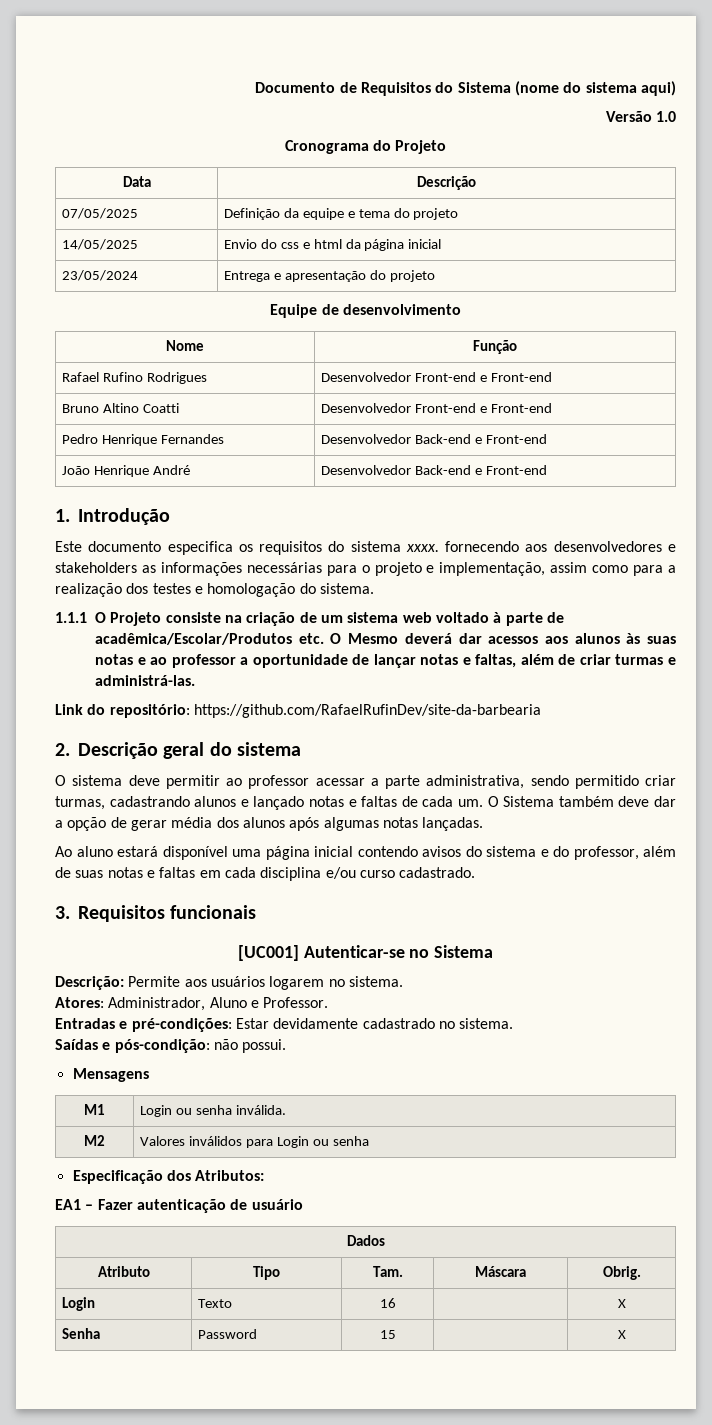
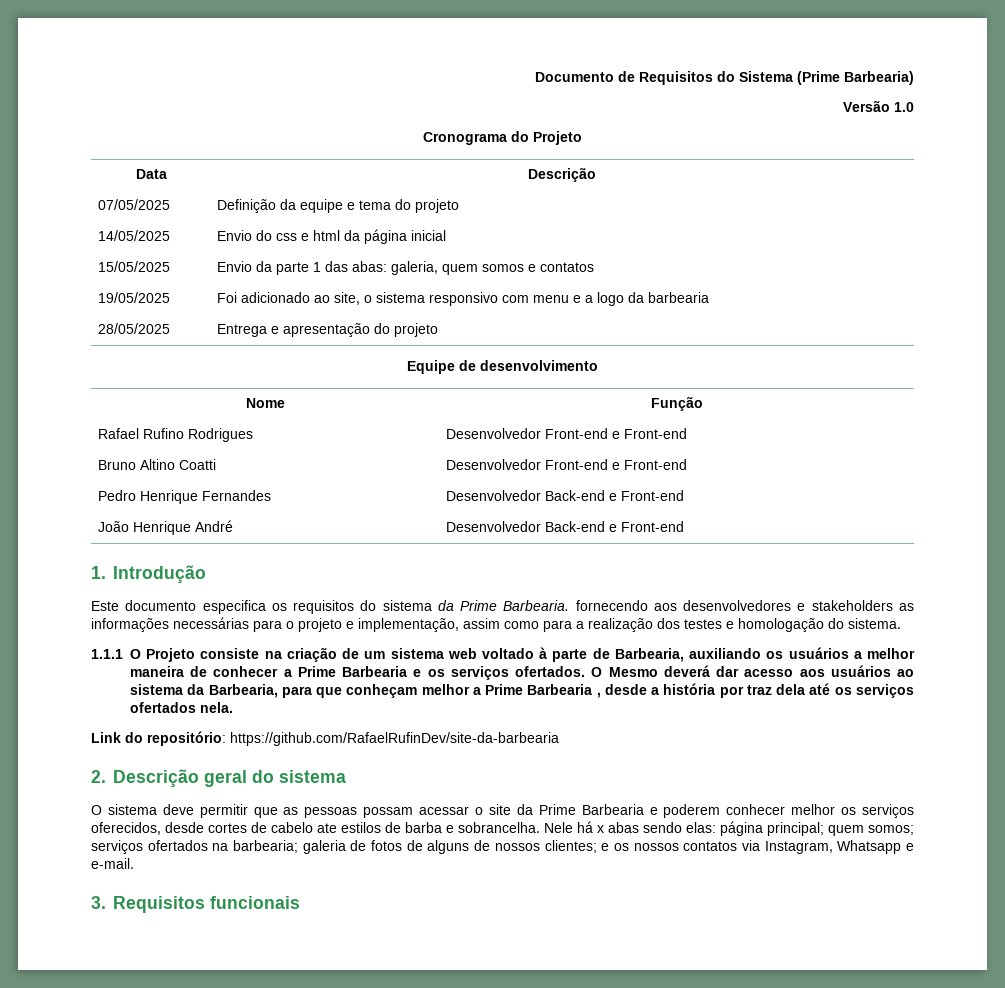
[515,81,676,96] (nome do sistema aqui) -> [797,71,914,85] (Prime Barbearia)
[61,270,138,281] 23/05/2024 -> [98,261,171,272] [217,261,595,275] [98,292,171,303] [217,292,710,306] [98,323,171,334] 15/05/2025 | Envio da parte 1 das abas: galeria, quem somos e contatos // 19/05/2025 | Foi adicionado ao site, o sistema responsivo com menu e a logo da barbearia // 28/05/2025
[405,544,439,552] xxxx. -> [437,600,570,611] da Prime Barbearia.
[95,633,676,645] [95,654,676,668] [95,675,195,686] acadêmica/Escolar/Produtos etc. O Mesmo deverá dar acessos aos alunos às suas notas e ao professor a oportunidade de lançar notas e faltas, além de criar turmas e administrá-las. -> [614,647,915,662] [130,665,915,680] [130,683,915,698] [130,702,233,713] Barbearia, auxiliando os usuários a melhor maneira de conhecer a Prime Barbearia e os serviços ofertados. O Mesmo deverá dar acesso aos usuários ao sistema da Barbearia, para que conheçam melhor a Prime Barbearia , desde a história por traz dela até os serviços ofertados nela.
[226,775,676,789] [55,796,677,810] [55,817,484,831] [55,846,676,860] [55,867,476,881] [55,905,257,922] [237,945,494,961] [55,976,403,990] [55,997,329,1011] [55,1018,514,1032] [55,1039,287,1053] [72,1068,149,1082] [84,1104,105,1115] [139,1105,286,1117] [84,1135,105,1146] [139,1136,369,1148] [72,1170,265,1184] [55,1199,303,1213] [346,1235,385,1246] [97,1266,150,1277] [253,1266,280,1280] [372,1266,403,1277] [475,1266,526,1277] [602,1266,641,1280] [61,1297,95,1311] [197,1299,232,1308] [379,1298,396,1308] [617,1299,626,1308] [61,1328,100,1339] [197,1329,257,1339] [379,1330,396,1339] [617,1330,626,1339] ao professor acessar a parte administrativa, sendo permitido criar turmas, cadastrando alunos e lançado notas e faltas de cada um. O Sistema também deve dar a opção de gerar média dos alunos após algumas notas lançadas. // Ao aluno estará disponível uma página inicial contendo avisos do sistema e do professor, além de suas notas e faltas em cada disciplina e/ou curso cadastrado. // 3. Requisitos funcionais // [UC001] Autenticar-se no Sistema // Descrição: Permite aos usuários logarem no sistema. // Atores: Administrador, Aluno e Professor. // Entradas e pré-condições: Estar devidamente cadastrado no sistema. // Saídas e pós-condição: não possui. // Mensagens // M1 | Login ou senha inválida. // M2 | Valores inválidos para Login ou senha // Especificação dos Atributos: // EA1 – Fazer autenticação de usuário // Dados // Atributo | Tipo | Tam. | Máscara | Obrig. // Login | Texto | 16 | | X // Senha | Password | 15 | | X -> [253,804,915,818] [91,821,914,836] [91,840,915,854] [91,858,134,869] [91,896,300,913] que as pessoas possam acessar o site da Prime Barbearia e poderem conhecer melhor os serviços oferecidos, desde cortes de cabelo ate estilos de barba e sobrancelha. Nele há x abas sendo elas: página principal; quem somos; serviços ofertados na barbearia; galeria de fotos de alguns de nossos clientes; e os nossos contatos via Instagram, Whatsapp e e-mail. // 3. Requisitos funcionais

